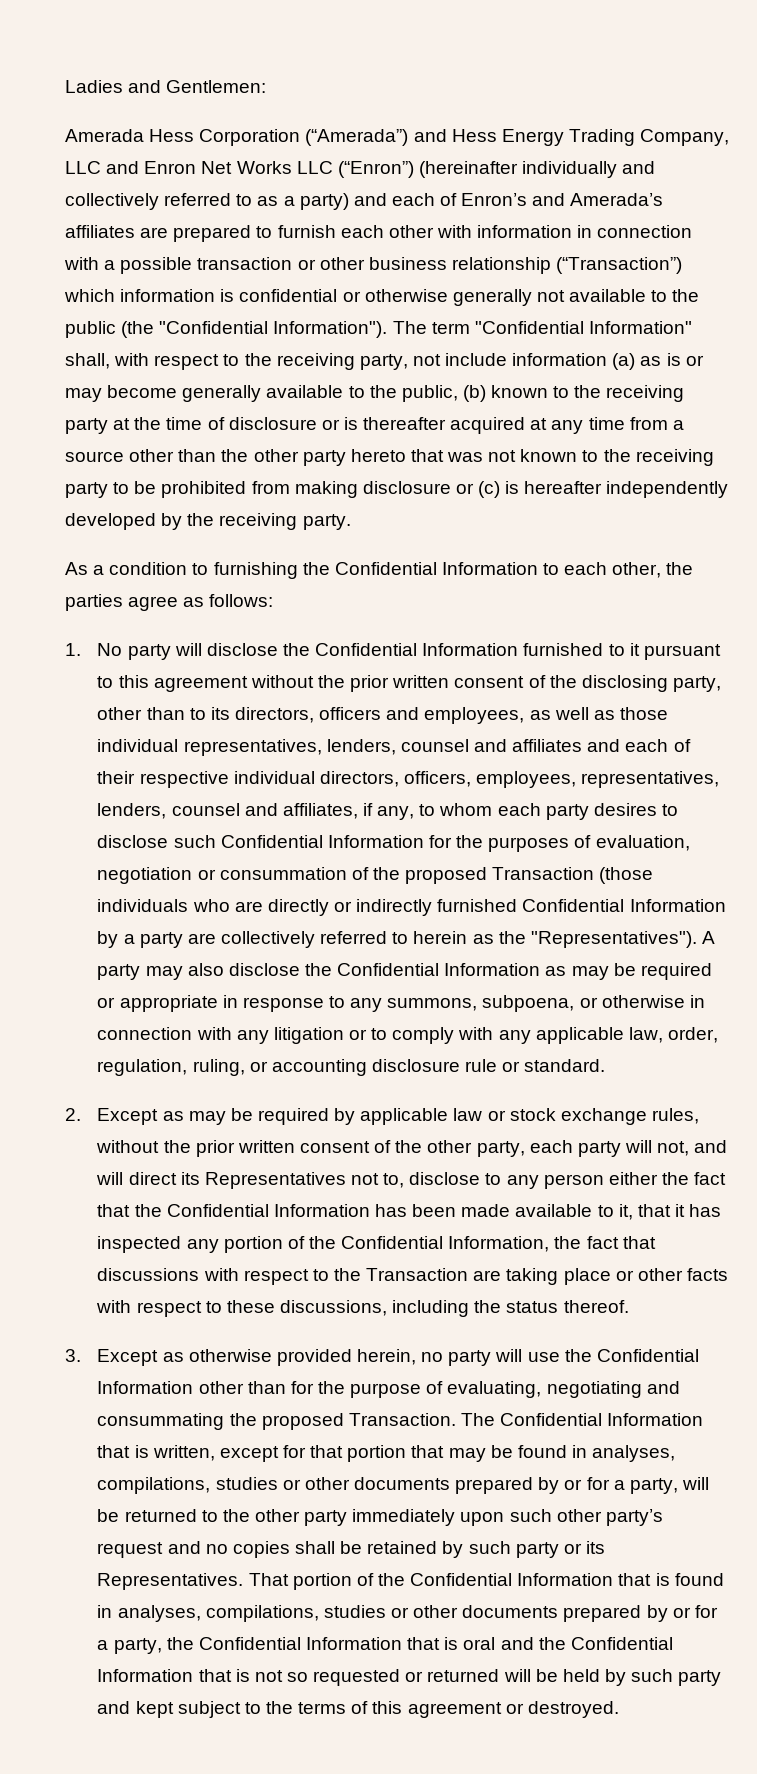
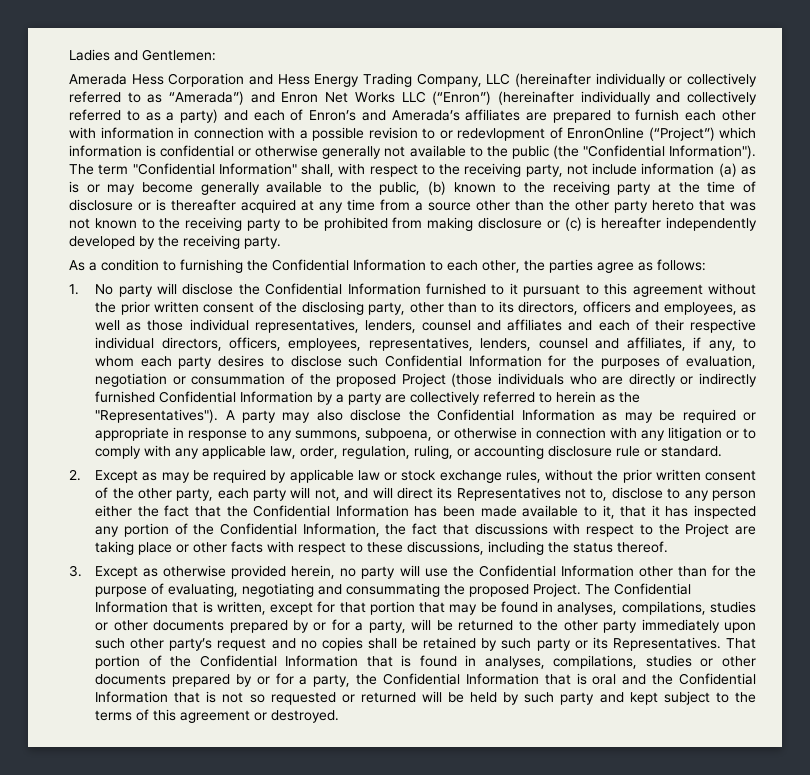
[305,129,409,146] (“Amerada”) -> (245, 80) none
(101, 167) none -> [515,73,757,87] [69,91,245,105] (hereinafter individually or collectively referred to as “Amerada”)
[197,257,683,274] transaction or other business relationship (“Transaction”) -> [368,127,715,141] revision to or redevlopment of EnronOnline (“Project”)
[492,867,595,880] Transaction -> [401,373,446,387] Project
[366,1268,469,1281] Transaction -> [685,523,730,537] Project
[348,1413,456,1426] Transaction. -> [533,583,582,597] Project.

